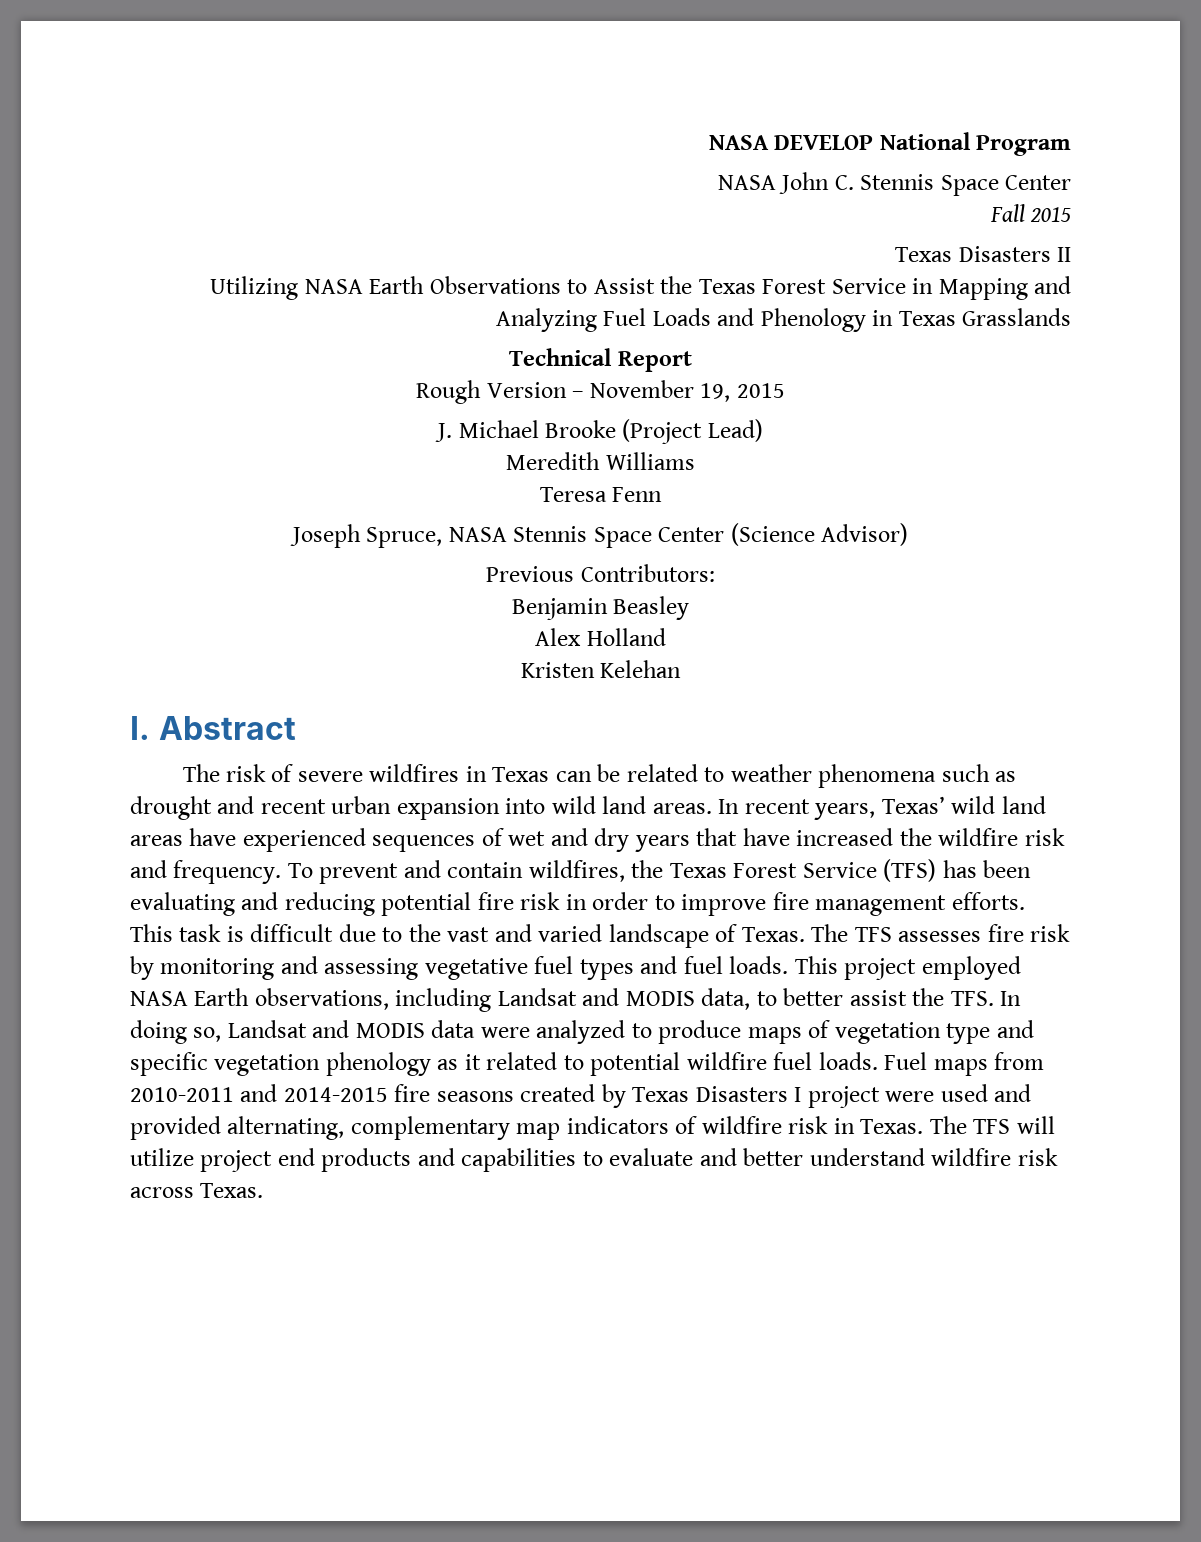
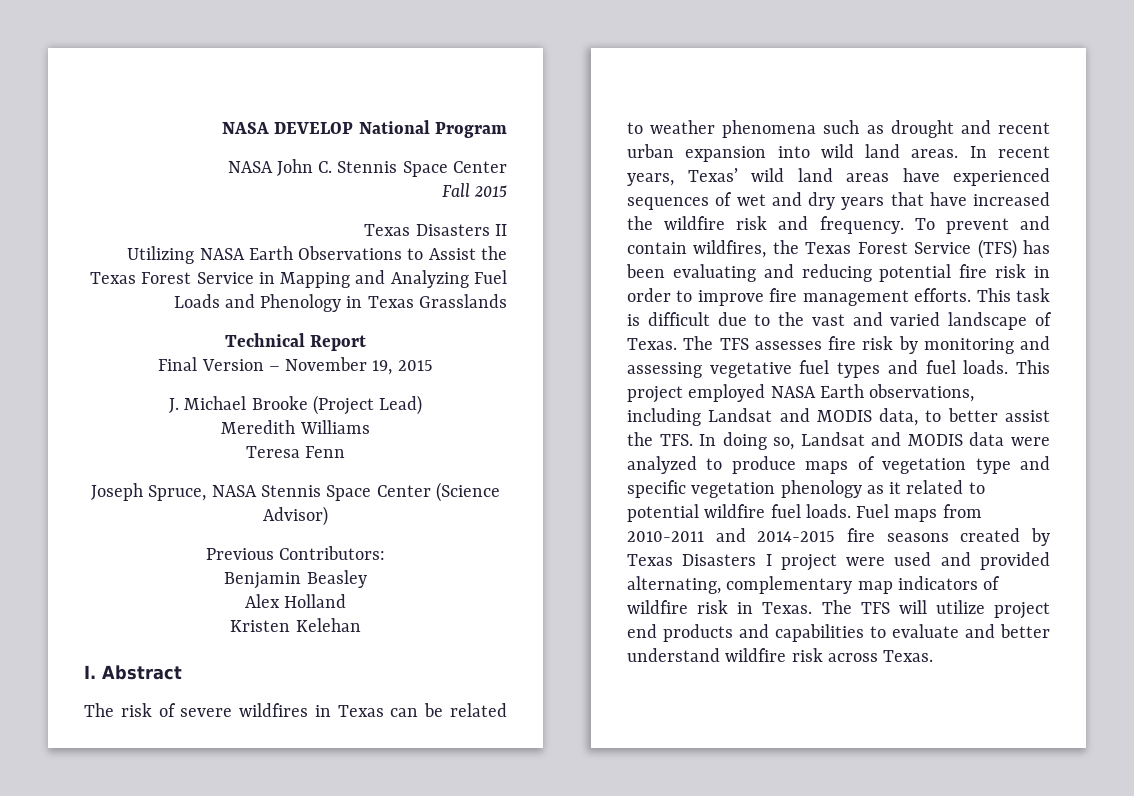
[416,380,482,404] Rough -> [158,357,198,371] Final

